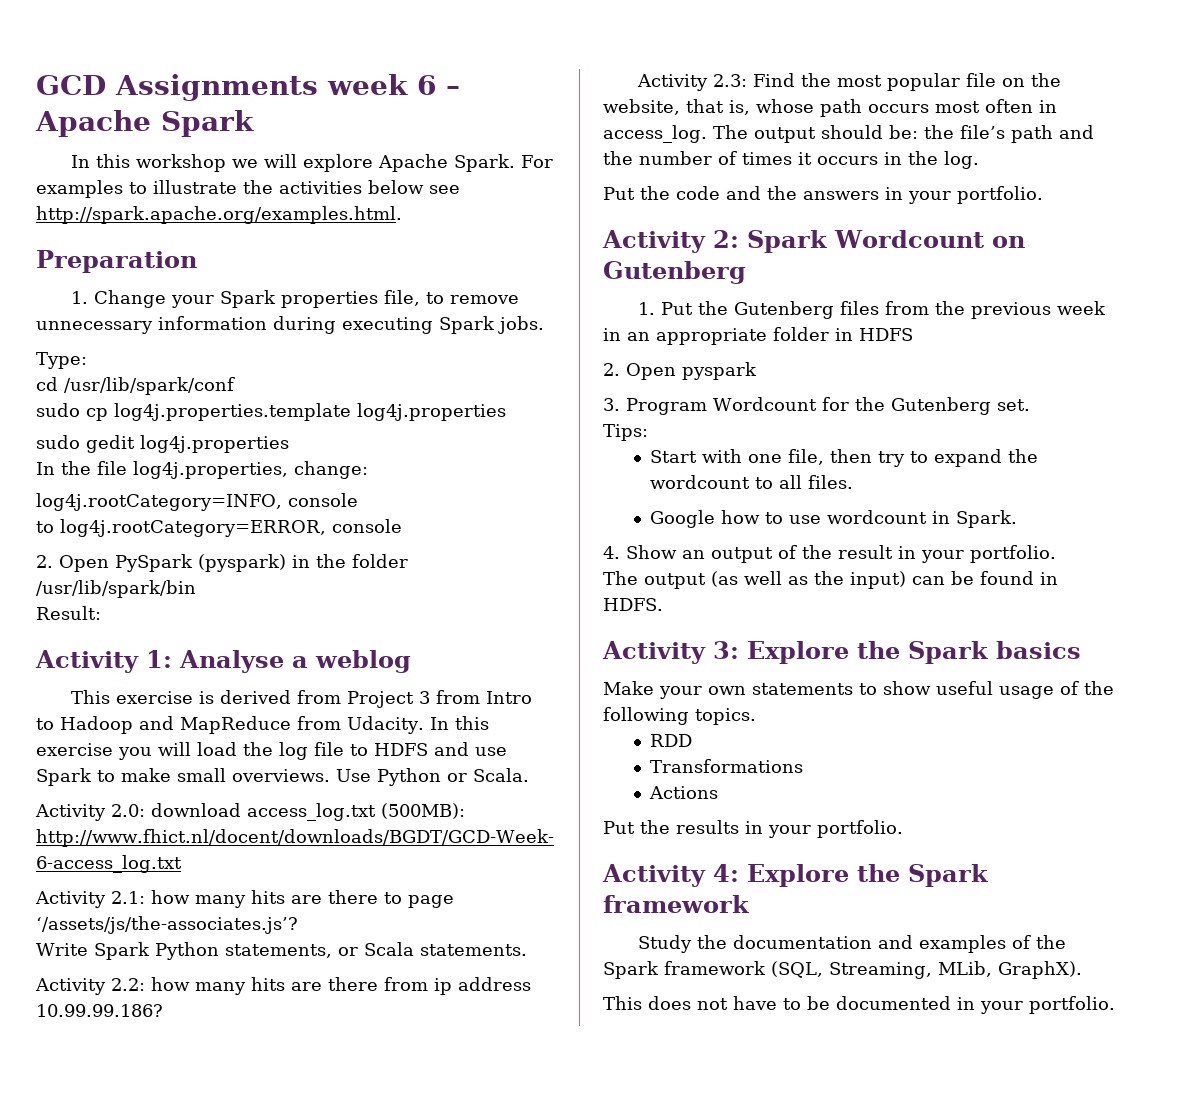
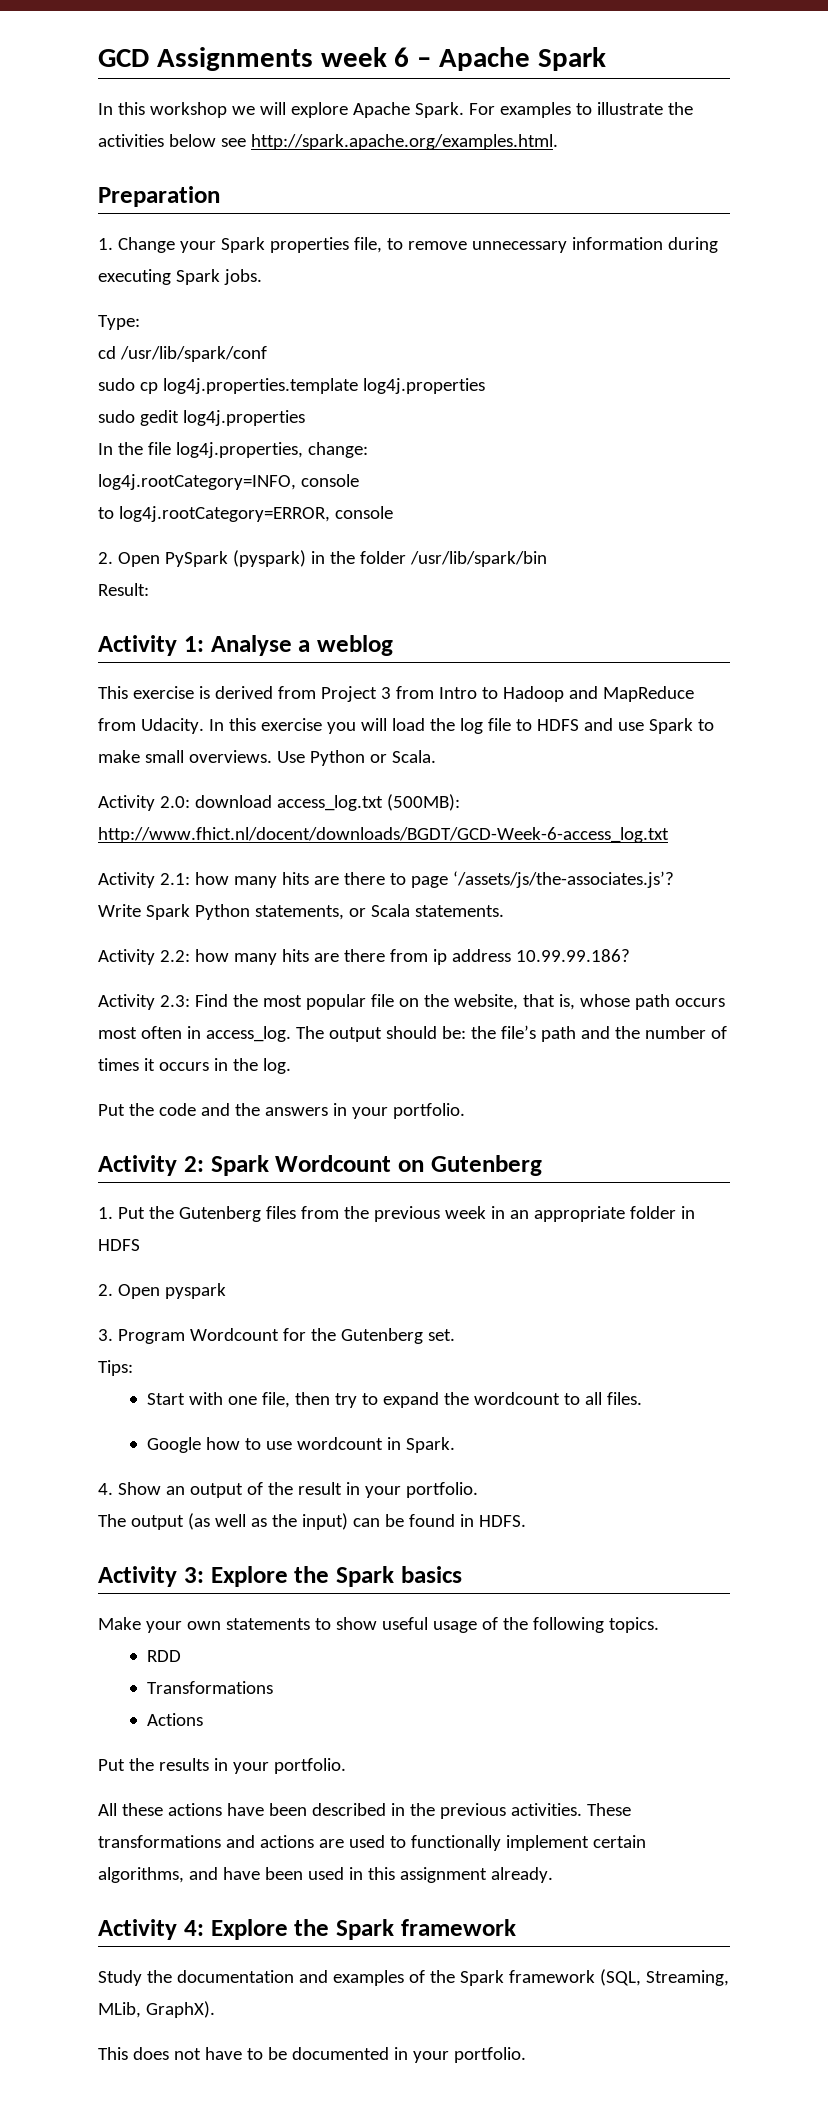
(903, 829) none -> [98,1803,631,1819] [98,1835,646,1851] [98,1867,553,1883] // All these actions have been described in the previous activities. These transformations and actions are used to functionally implement certain algorithms, and have been used in this assignment already.

